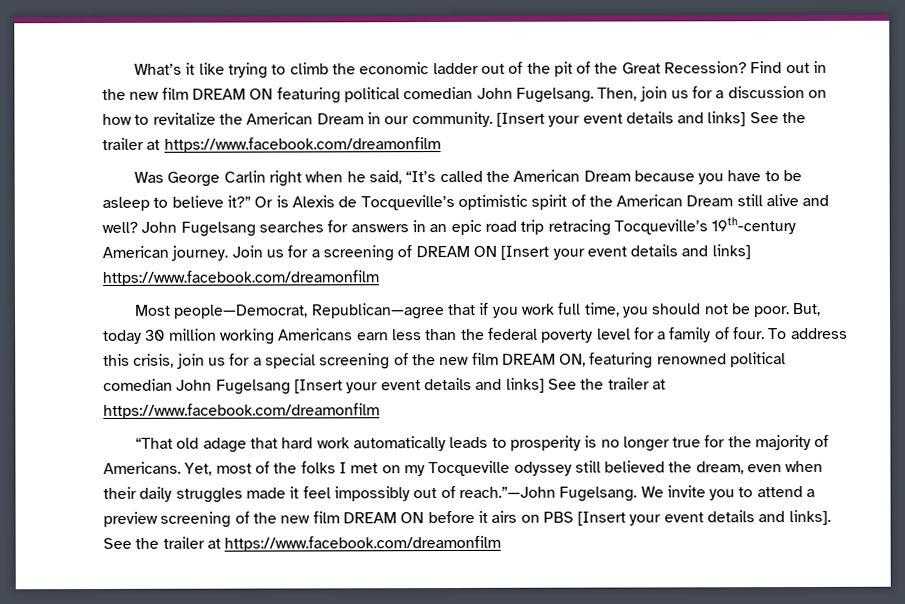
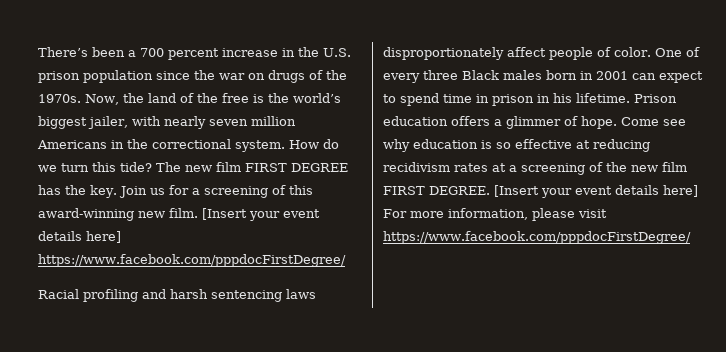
[134,60,828,79] [102,86,828,104] [102,111,807,128] [102,137,441,153] [134,169,803,187] [102,194,830,211] [102,217,797,237] [102,245,229,261] What’s it like trying to climb the economic ladder out of the pit of the Great Recession? Find out in the new film DREAM ON featuring political comedian John Fugelsang. Then, join us for a discussion on how to revitalize the American Dream in our community. [Insert your event details and links] See the trailer at https://www.facebook.com/dreamonfilm // Was George Carlin right when he said, “It’s called the American Dream because you have to be asleep to believe it?” Or is Alexis de Tocqueville’s optimistic spirit of the American Dream still alive and well? John Fugelsang searches for answers in an epic road trip retracing Tocqueville’s 19th-century American journey. -> [38,47,351,60] [38,70,347,83] [38,93,341,105] [38,116,296,129] [37,139,339,152] [38,162,348,172] [38,185,117,198] There’s been a 700 percent increase in the U.S. prison population since the war on drugs of the 1970s. Now, the land of the free is the world’s biggest jailer, with nearly seven million Americans in the correctional system. How do we turn this tide? The new film FIRST DEGREE has the key.
[415,244,751,260] [102,270,379,286] [135,302,822,320] [103,327,848,345] [103,352,787,370] [103,377,666,395] [103,403,380,419] [135,434,830,453] [103,460,824,477] [103,485,816,503] [103,509,831,528] [103,535,502,552] DREAM ON [Insert your event details and links] https://www.facebook.com/dreamonfilm // Most people—Democrat, Republican—agree that if you work full time, you should not be poor. But, today 30 million working Americans earn less than the federal poverty level for a family of four. To address this crisis, join us for a special screening of the new film DREAM ON, featuring renowned political comedian John Fugelsang [Insert your event details and links] See the trailer at https://www.facebook.com/dreamonfilm // “That old adage that hard work automatically leads to prosperity is no longer true for the majority of Americans. Yet, most of the folks I met on my Tocqueville odyssey still believed the dream, even when their daily struggles made it feel impossibly out of reach.”—John Fugelsang. We invite you to attend a preview screening of the new film DREAM ON before it airs on PBS [Insert your event details and links]. See the trailer at https://www.facebook.com/dreamonfilm -> [288,185,313,195] [38,208,320,221] [38,231,121,243] [38,254,346,267] [38,289,316,302] [383,47,700,60] [383,70,703,83] [383,93,677,106] [383,116,686,129] [383,139,650,152] [383,162,687,175] [383,185,698,198] [383,208,607,221] [383,231,691,244] this award-winning new film. [Insert your event details here] https://www.facebook.com/pppdocFirstDegree/ // Racial profiling and harsh sentencing laws disproportionately affect people of color. One of every three Black males born in 2001 can expect to spend time in prison in his lifetime. Prison education offers a glimmer of hope. Come see why education is so effective at reducing recidivism rates at a screening of the new film FIRST DEGREE. [Insert your event details here] For more information, please visit https://www.facebook.com/pppdocFirstDegree/

